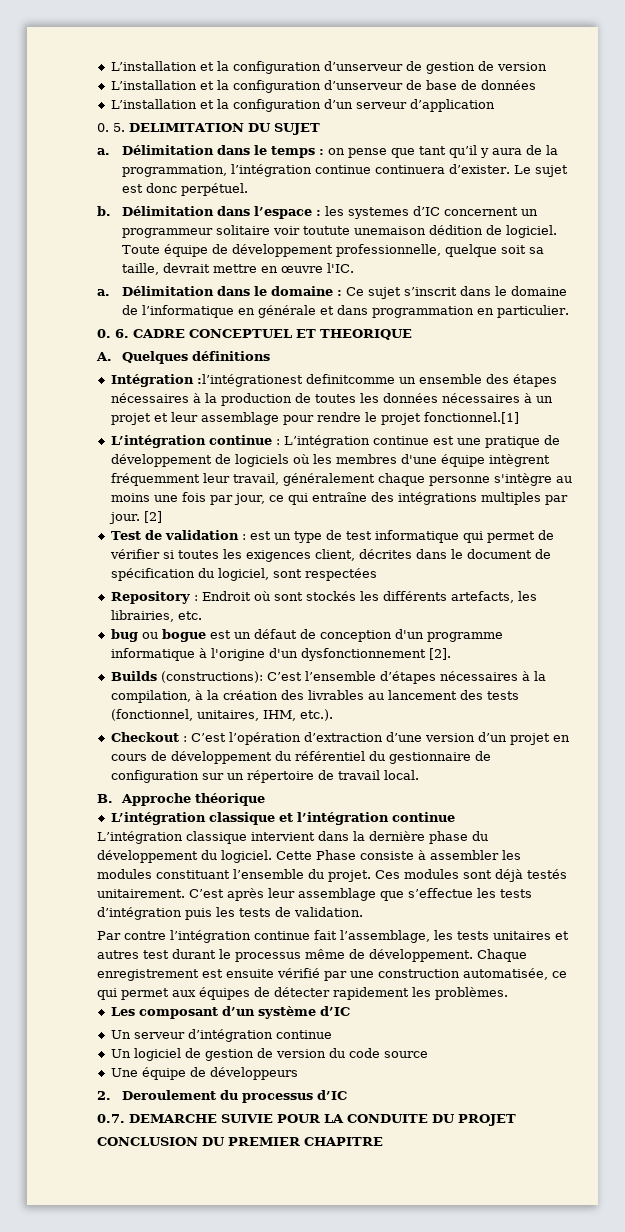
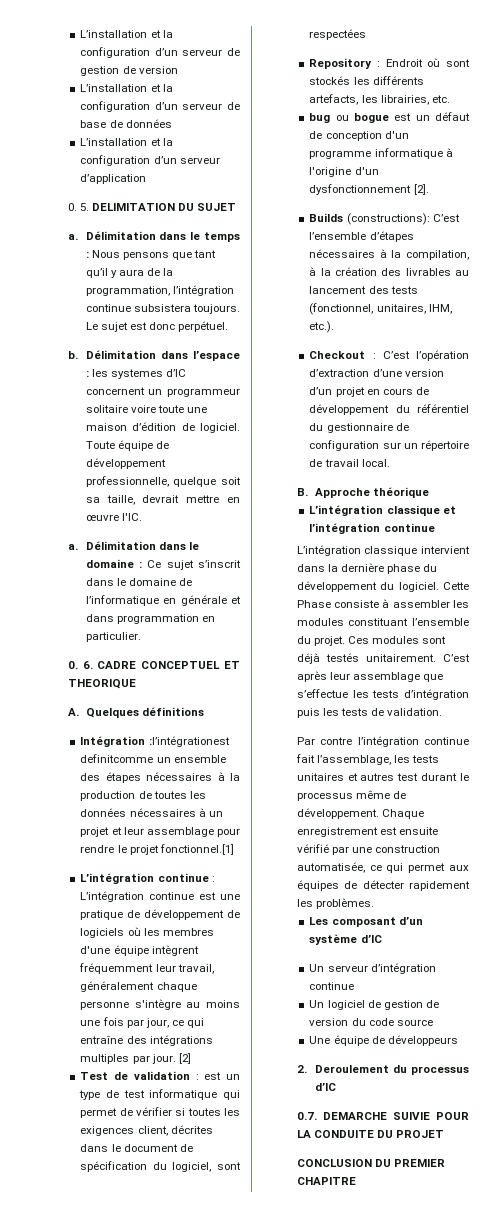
[110,61,404,74] L’installation et la configuration d’unserveur -> [80,30,173,38] [80,47,223,58] L’installation et la configuration d’un serveur
[324,80,404,90] d’unserveur -> [154,102,223,110] d’un serveur
[327,148,387,158] on pense -> [91,250,169,260] Nous pensons
[374,164,510,174] continuera d’exister. -> [133,304,240,314] subsistera toujours.
[272,225,483,235] voir toutute unemaison dédition -> [130,405,208,413] [85,422,177,431] voire toute une maison d’édition

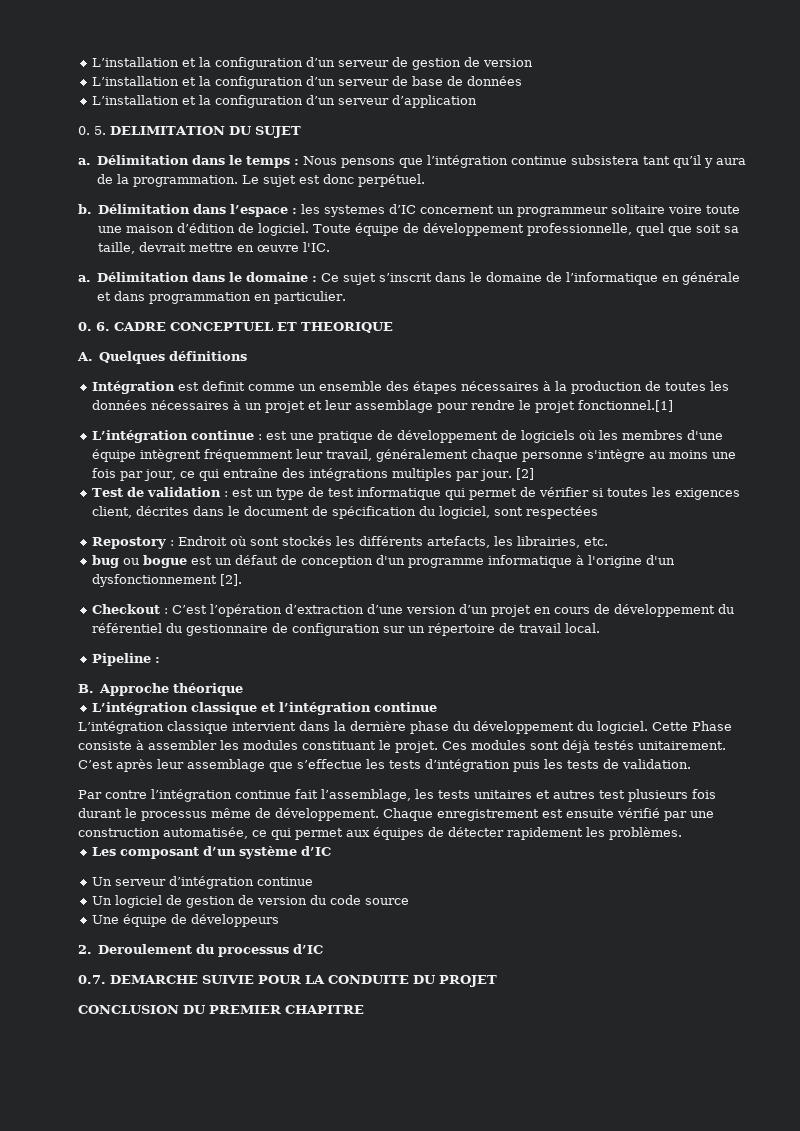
(193, 256) none -> [427,155,640,168] l’intégration continue subsistera
[85,285,234,296] [85,304,240,314] programmation, l’intégration continue subsistera toujours. -> [133,175,239,187] programmation.
[173,477,217,487] quelque -> [636,223,693,236] quel que
[148,736,230,747] [80,754,154,763] :l’intégrationest definitcomme -> [177,381,295,391] est definit comme
[80,891,195,902] L’intégration continue -> (262, 437) none
[309,58,373,69] Repository -> [91,537,166,549] Repostory
[309,213,460,225] [309,231,414,242] [309,249,469,260] [309,267,469,276] [309,286,418,294] [309,303,452,315] [309,321,335,333] // Builds (constructions): C’est l’ensemble d’étapes nécessaires à la compilation, à la création des livrables au lancement des tests (fonctionnel, unitaires, IHM, etc.). -> (242, 580) none
(390, 463) none -> [91,653,160,666] // Pipeline :
[412,618,469,626] [296,636,311,644] l’ensemble du -> [379,740,392,750] le
(419, 777) none -> [628,789,717,802] plusieurs fois

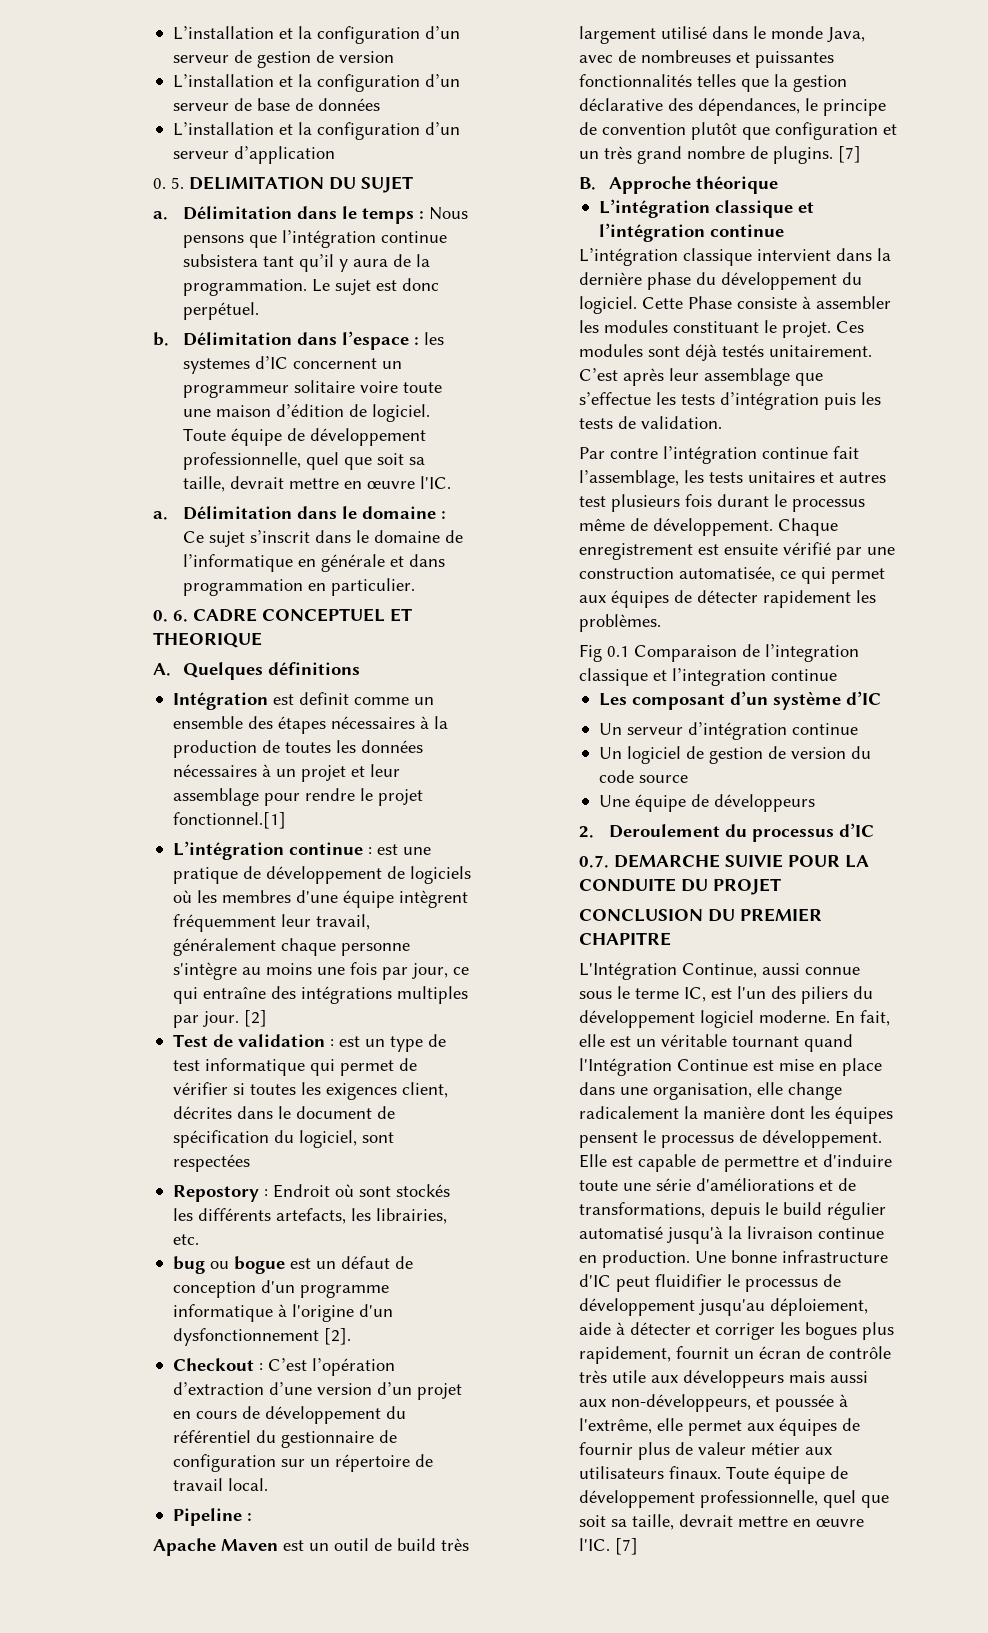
(160, 660) none -> [152,1538,469,1556] [578,26,865,44] [578,50,834,68] [578,74,847,92] [578,98,886,116] [578,122,897,140] [578,146,861,164] // Apache Maven est un outil de build très largement utilisé dans le monde Java, avec de nombreuses et puissantes fonctionnalités telles que la gestion déclarative des dépendances, le principe de convention plutôt que configuration et un très grand nombre de plugins. [7]
(683, 833) none -> [578,644,859,662] [578,668,837,686] // Fig 0.1 Comparaison de l’integration classique et l’integration continue
(365, 1009) none -> [578,962,860,980] [578,986,873,1004] [578,1010,890,1028] [578,1034,853,1052] [578,1058,882,1076] [578,1082,842,1100] [578,1106,893,1124] [578,1130,882,1148] [578,1154,892,1172] [578,1178,856,1191] [578,1202,886,1220] [578,1226,884,1244] [578,1250,888,1268] [578,1274,841,1292] [578,1298,868,1316] [578,1322,894,1340] [578,1346,891,1364] [578,1370,868,1388] [578,1394,848,1412] [578,1418,860,1436] [578,1442,832,1460] [578,1466,848,1484] [578,1490,889,1508] [578,1514,864,1530] [578,1538,638,1555] // L'Intégration Continue, aussi connue sous le terme IC, est l'un des piliers du développement logiciel moderne. En fait, elle est un véritable tournant quand l'Intégration Continue est mise en place dans une organisation, elle change radicalement la manière dont les équipes pensent le processus de développement. Elle est capable de permettre et d'induire toute une série d'améliorations et de transformations, depuis le build régulier automatisé jusqu'à la livraison continue en production. Une bonne infrastructure d'IC peut fluidifier le processus de développement jusqu'au déploiement, aide à détecter et corriger les bogues plus rapidement, fournit un écran de contrôle très utile aux développeurs mais aussi aux non-développeurs, et poussée à l'extrême, elle permet aux équipes de fournir plus de valeur métier aux utilisateurs finaux. Toute équipe de développement professionnelle, quel que soit sa taille, devrait mettre en œuvre l'IC. [7]

